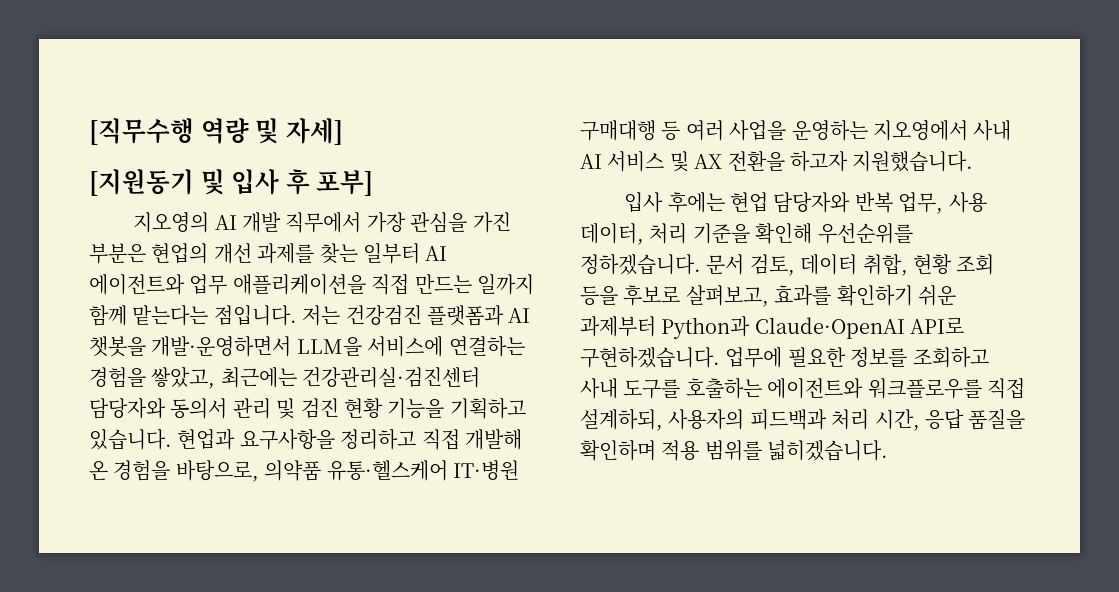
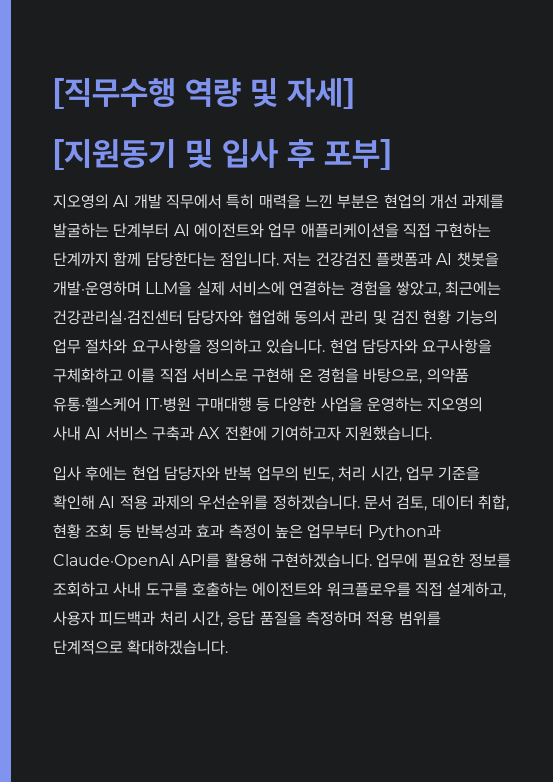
[366,212,511,233] 가장 관심을 가진 -> [226,194,333,209] 특히 매력을 느낀
[319,243,420,264] 찾는 일부터 -> [53,223,170,238] 발굴하는 단계부터
[414,274,534,295] [89,305,209,326] 만드는 일까지 함께 맡는다는 -> [435,223,492,238] [53,252,216,267] 구현하는 단계까지 함께 담당한다는
[151,336,362,357] 개발·운영하면서 LLM을 -> [53,281,225,296] 개발·운영하며 LLM을 실제
(166, 408) none -> [247,310,290,325] 협업해
[387,398,526,419] [89,429,522,450] 기능을 기획하고 있습니다. 현업과 요구사항을 정리하고 직접 개발해 -> [455,310,498,325] [53,339,493,354] [53,368,295,383] 기능의 업무 절차와 요구사항을 정의하고 있습니다. 현업 담당자와 요구사항을 구체화하고 이를 직접 서비스로 구현해
[685,120,724,141] 여러 -> [274,397,317,412] 다양한
[873,120,968,141] 지오영에서 -> [427,397,484,412] 지오영의
[669,151,848,172] 및 AX 전환을 하고자 -> [151,426,341,441] 구축과 AX 전환에 기여하고자
[898,192,987,214] [580,223,813,245] 업무, 사용 데이터, 처리 기준을 확인해 -> [256,466,481,482] [53,495,194,510] 업무의 빈도, 처리 시간, 업무 기준을 확인해 AI 적용 과제의
[580,285,956,307] [580,316,965,339] 등을 후보로 살펴보고, 효과를 확인하기 쉬운 과제부터 Python과 Claude·OpenAI API로 -> [117,524,441,540] [53,553,267,569] 등 반복성과 효과 측정이 높은 업무부터 Python과 Claude·OpenAI API를 활용해
[580,409,745,431] 설계하되, 사용자의 -> [447,582,507,598] [53,611,95,626] 설계하고, 사용자
[580,440,656,461] 확인하며 -> [305,611,362,626] 측정하며
[767,440,889,461] 넓히겠습니다. -> [53,640,229,655] 단계적으로 확대하겠습니다.

